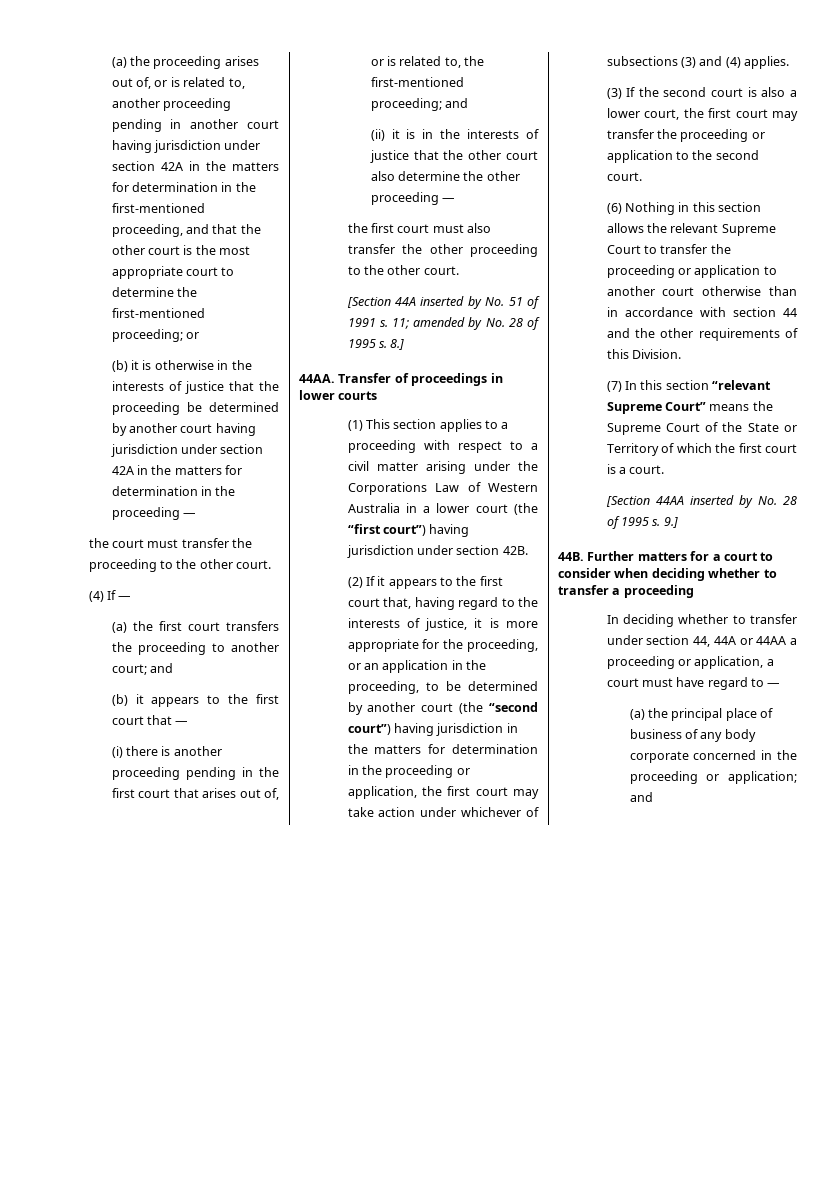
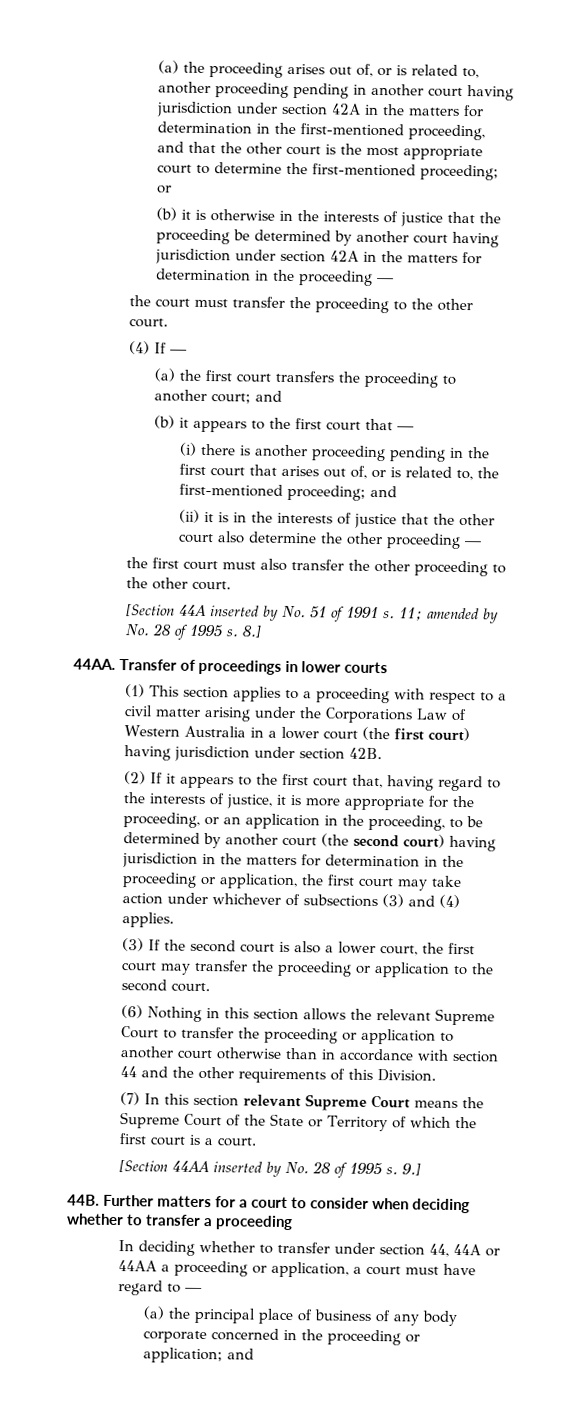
[347,524,426,536] “first court”) -> [394,727,471,742] first court)
[489,702,538,712] [347,724,391,735] “second court”) -> [353,834,446,848] second court)
[712,380,772,390] [606,402,706,414] “relevant Supreme Court” -> [243,1094,411,1111] relevant Supreme Court

